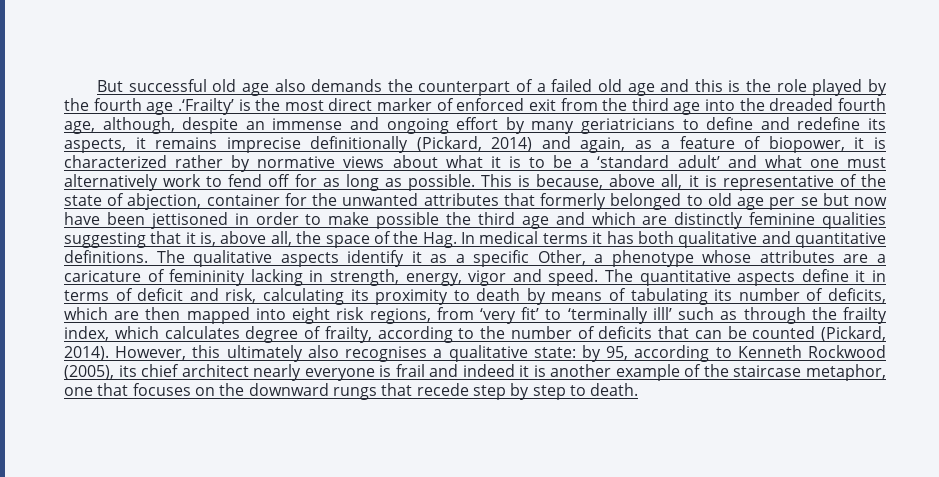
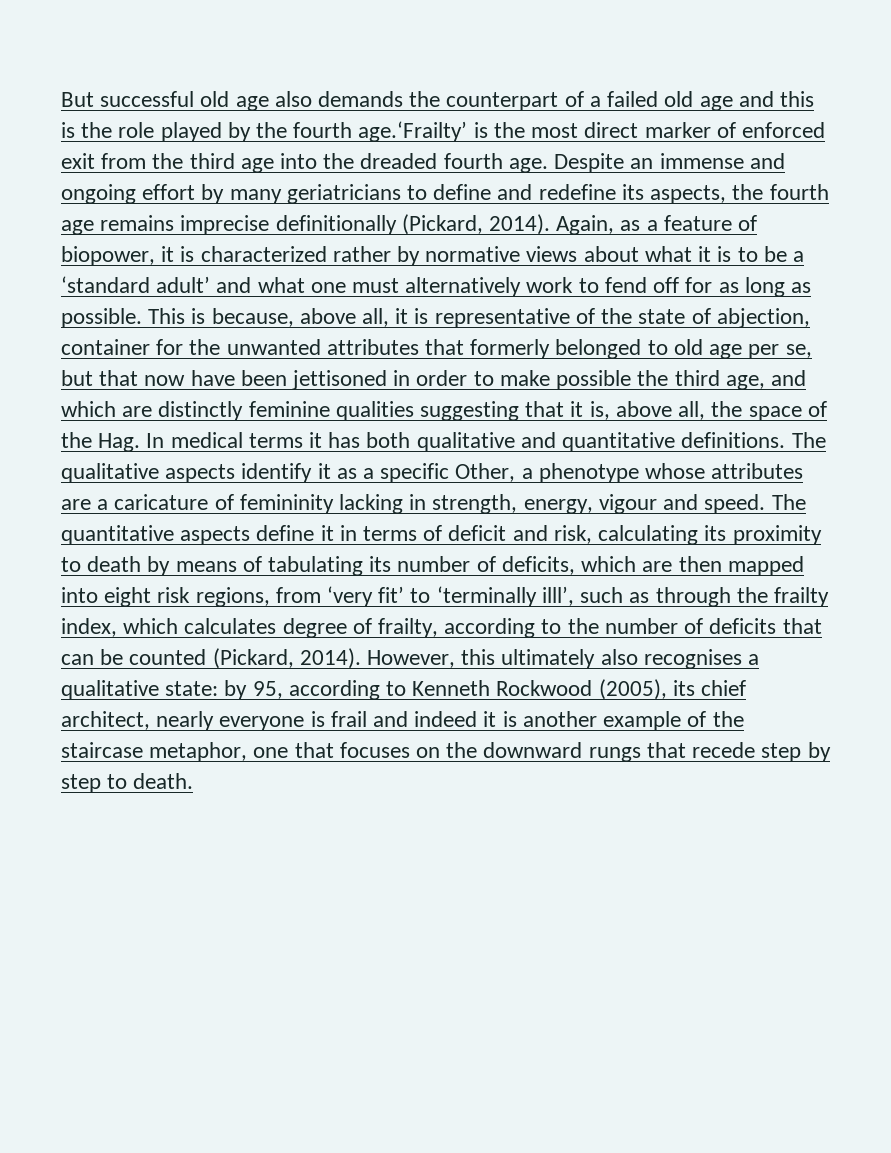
[146,98,234,115] age .‘Frailty’ -> [358,121,468,142] age.‘Frailty’
[64,117,239,134] age, although, despite -> [508,153,625,173] age. Despite
[135,137,146,149] it -> [732,184,829,200] [61,220,94,235] the fourth age
[491,136,626,153] 2014) and again, -> [489,214,615,235] 2014). Again,
[800,193,849,206] se but -> [785,344,812,358] [61,370,139,386] se, but that
[521,216,549,229] age -> [725,375,765,390] age,
[468,270,507,286] vigor -> [598,494,657,514] vigour
[652,307,672,320] illl’ -> [541,586,574,606] illl’,
[181,364,249,377] architect -> [61,711,150,730] architect,

